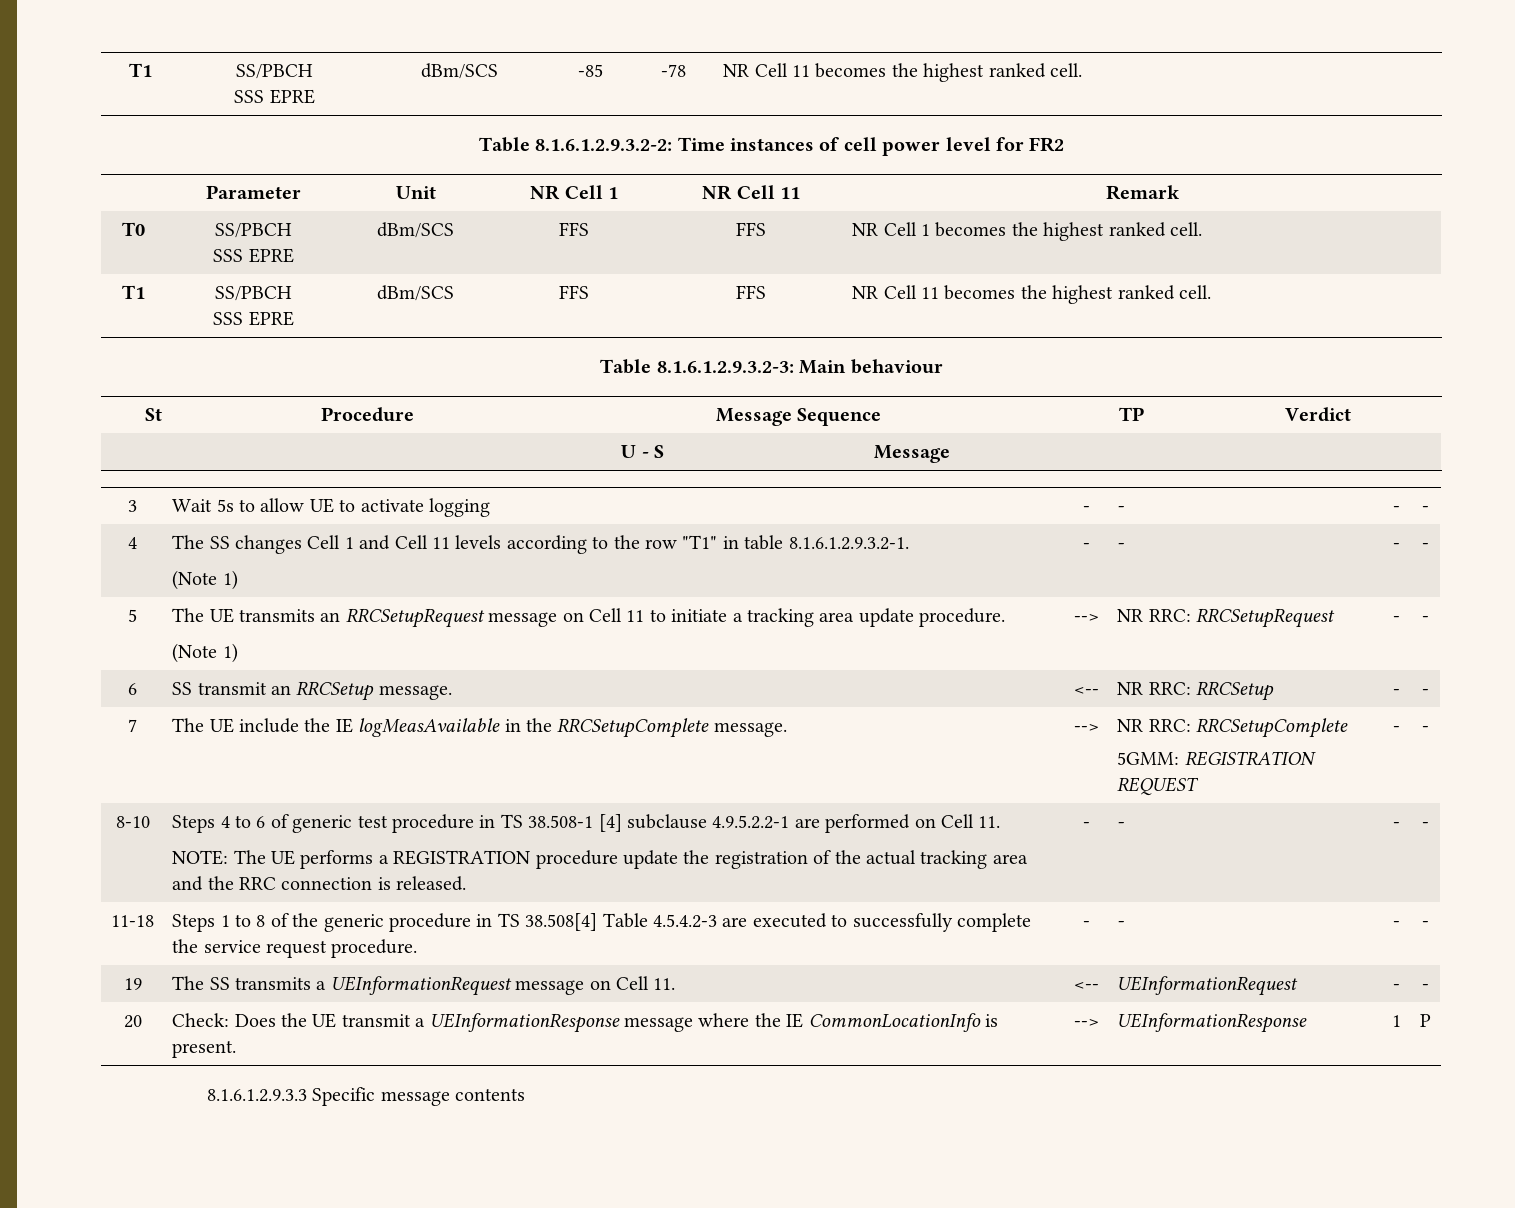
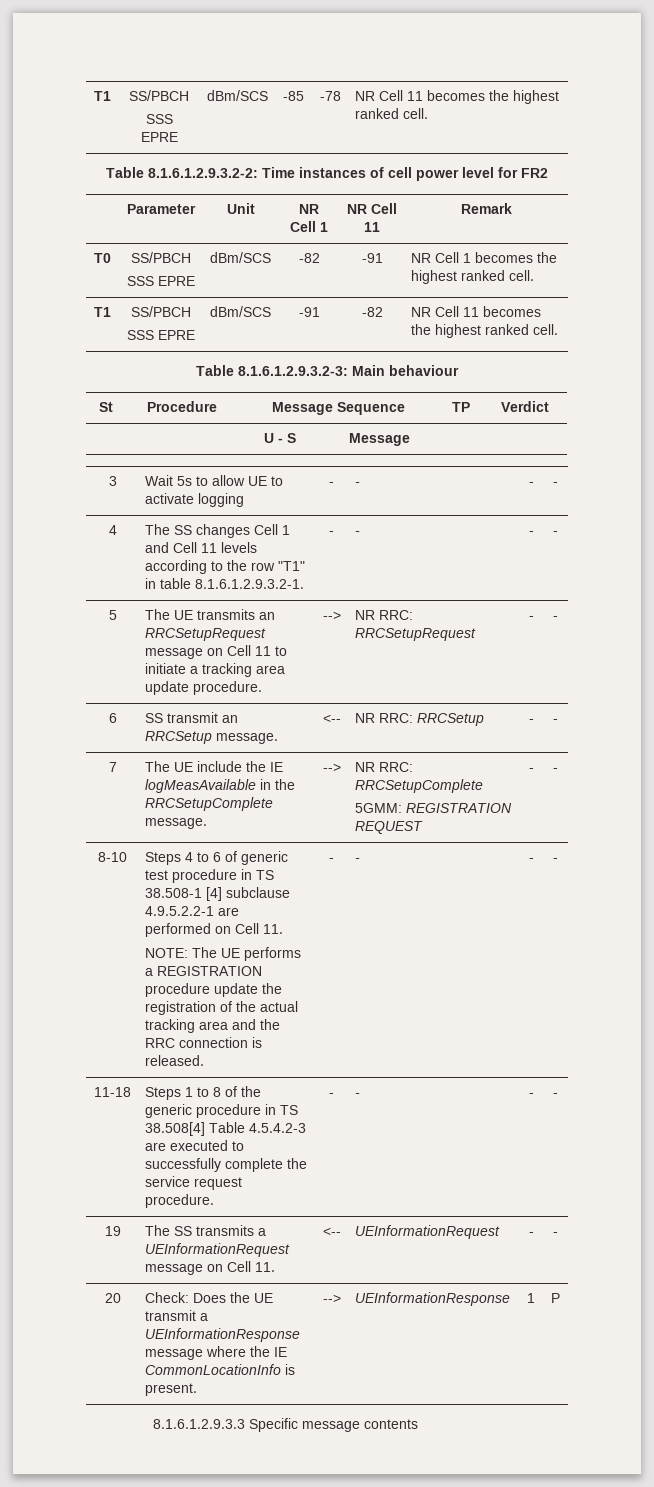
[559,222,589,236] [736,222,766,236] FFS | FFS -> [298,253,320,263] [361,253,383,263] -82 | -91
[559,285,589,299] [736,285,766,299] FFS | FFS -> [298,307,320,317] [361,307,383,317] -91 | -82
[172,570,238,590] // (Note 1) -> (305, 584) none
[172,643,238,663] // (Note 1) -> (263, 688) none

